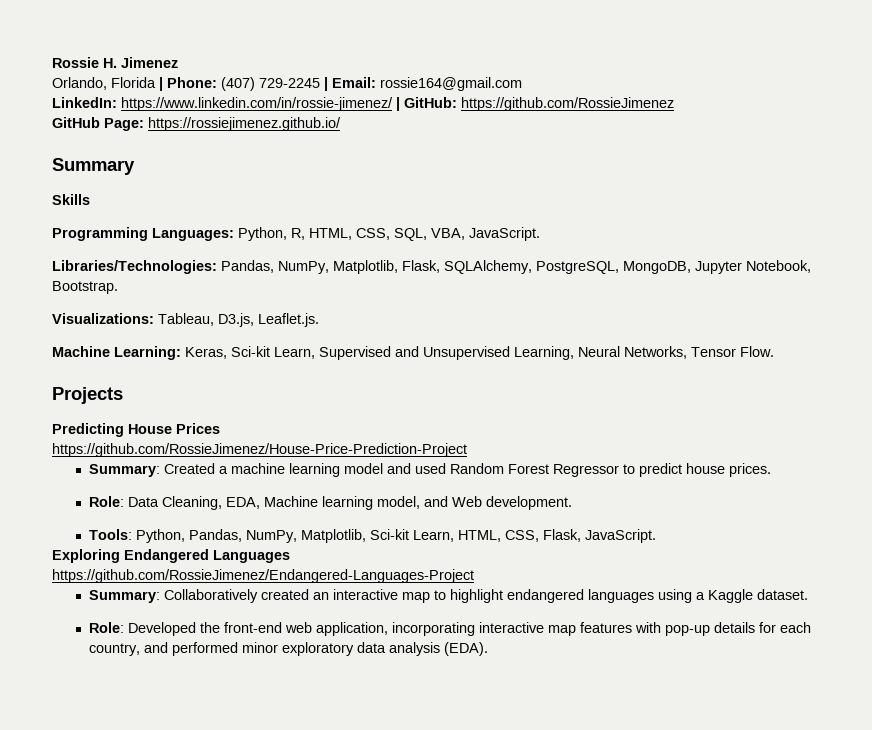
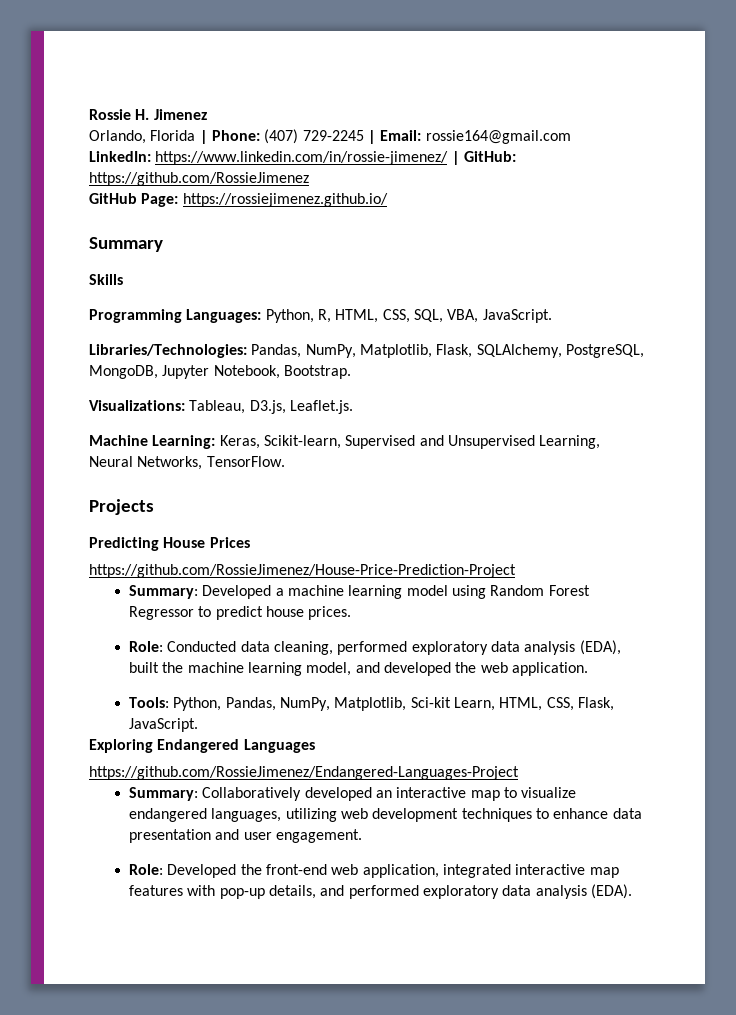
[231,346,315,359] Sci-kit Learn, -> [263,435,341,449] Scikit-learn,
[691,346,774,357] Tensor Flow. -> [206,456,285,467] TensorFlow.
[163,463,215,474] Created -> [202,585,272,599] Developed
[386,463,446,474] and used -> [451,585,486,599] using
[127,496,572,510] Data Cleaning, EDA, Machine learning model, and Web development. -> [167,640,621,655] [128,662,588,676] Conducted data cleaning, performed exploratory data analysis (EDA), built the machine learning model, and developed the web application.
[260,589,309,600] created -> [304,787,372,801] developed
[449,589,808,603] highlight endangered languages using a Kaggle dataset. -> [521,787,577,798] [128,808,642,822] [128,829,362,843] visualize endangered languages, utilizing web development techniques to enhance data presentation and user engagement.
[391,622,475,636] incorporating -> [442,864,511,878] integrated
[713,622,811,633] [88,643,140,656] details for each country, -> [268,885,316,899] details,
[241,642,278,653] minor -> (419, 892) none

